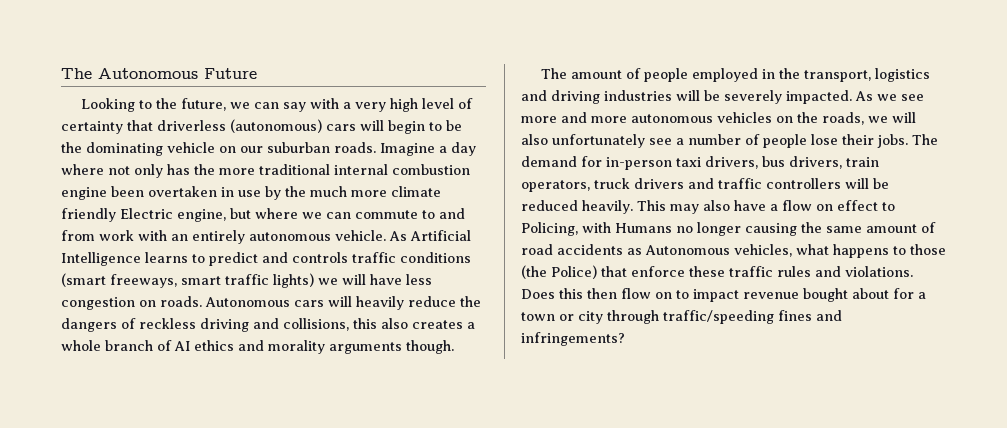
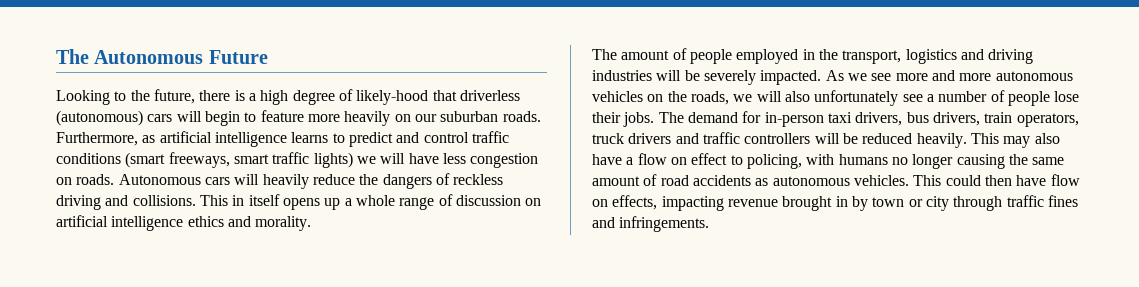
[229,98,473,112] [61,121,123,134] we can say with a very high level of certainty -> [199,89,429,105] there is a high degree of likely-hood
[446,120,462,131] [61,142,476,156] [61,164,470,178] [61,186,441,200] [61,208,465,222] [61,230,471,244] [61,252,141,266] be the dominating vehicle on our suburban roads. Imagine a day where not only has the more traditional internal combustion engine been overtaken in use by the much more climate friendly Electric engine, but where we can commute to and from work with an entirely autonomous vehicle. As Artificial Intelligence -> [260,110,541,126] [56,131,287,147] feature more heavily on our suburban roads. Furthermore, as artificial intelligence
[292,252,348,263] controls -> [423,132,469,143] control
[283,318,475,331] [61,340,454,354] collisions, this also creates a whole branch of AI ethics and morality arguments though. -> [132,194,542,210] [56,215,312,231] collisions. This in itself opens up a whole range of discussion on artificial intelligence ethics and morality.
[521,222,672,236] Policing, with Humans -> [746,154,888,169] policing, with humans
[645,244,946,258] [521,265,913,279] [521,288,926,302] Autonomous vehicles, what happens to those (the Police) that enforce these traffic rules and violations. Does this then flow on to impact revenue bought about for a -> [772,174,1080,186] [592,195,868,211] autonomous vehicles. This could then have flow on effects, impacting revenue brought in by
[663,310,774,324] traffic/speeding -> [1006,195,1044,207] traffic
[521,332,625,346] infringements? -> [619,216,710,232] infringements.

